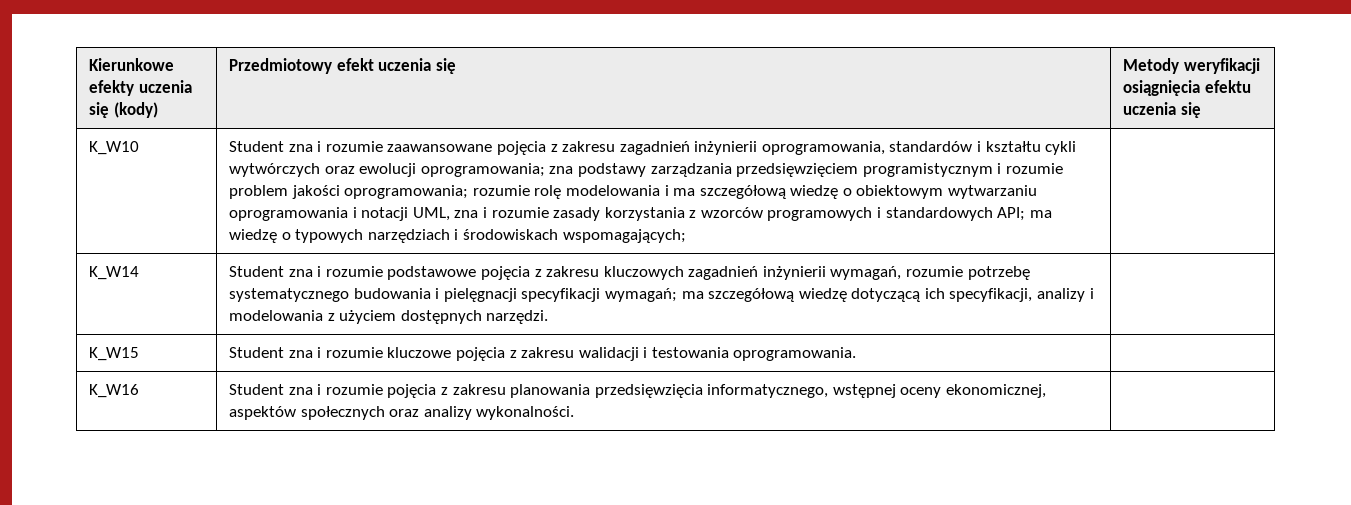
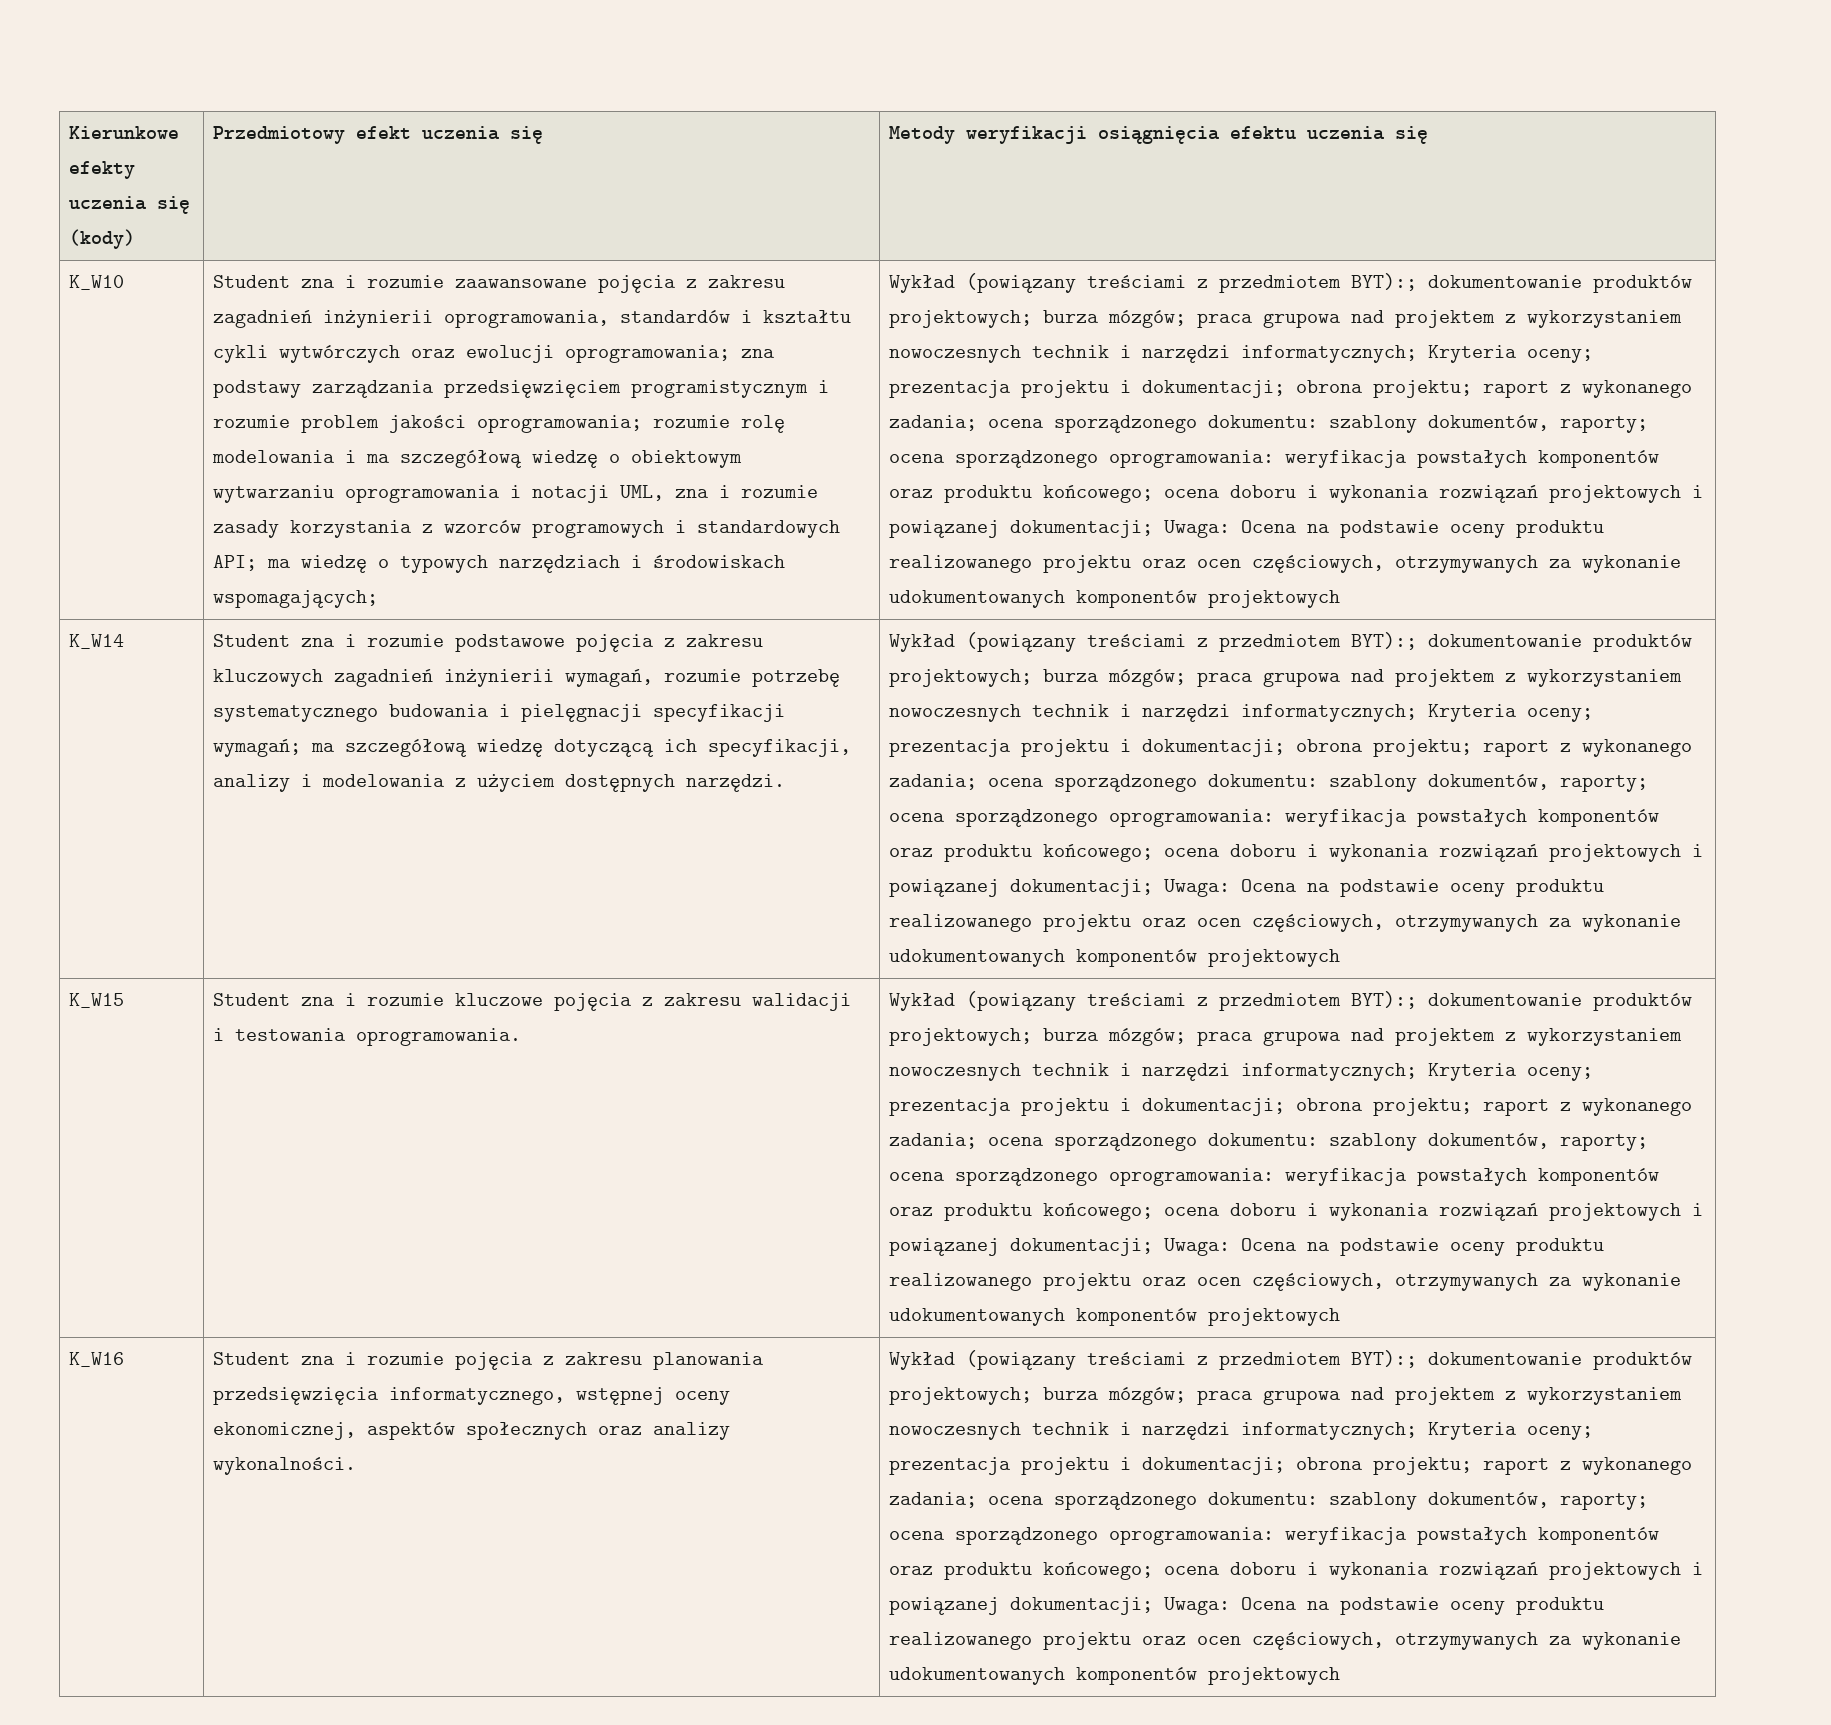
(686, 236) none -> [888,273,1692,293] [888,310,1682,328] [888,345,1593,363] [888,380,1692,398] [888,415,1648,433] [888,450,1659,468] [888,485,1703,503] [888,520,1604,538] [888,555,1681,573] [888,590,1340,608] Wykład (powiązany treściami z przedmiotem BYT):; dokumentowanie produktów projektowych; burza mózgów; praca grupowa nad projektem z wykorzystaniem nowoczesnych technik i narzędzi informatycznych; Kryteria oceny; prezentacja projektu i dokumentacji; obrona projektu; raport z wykonanego zadania; ocena sporządzonego dokumentu: szablony dokumentów, raporty; ocena sporządzonego oprogramowania: weryfikacja powstałych komponentów oraz produktu końcowego; ocena doboru i wykonania rozwiązań projektowych i powiązanej dokumentacji; Uwaga: Ocena na podstawie oceny produktu realizowanego projektu oraz ocen częściowych, otrzymywanych za wykonanie udokumentowanych komponentów projektowych
(549, 317) none -> [888,632,1692,652] [888,669,1682,687] [888,704,1593,722] [888,739,1692,757] [888,774,1648,792] [888,809,1659,827] [888,844,1703,862] [888,879,1604,897] [888,914,1681,932] [888,949,1340,967] Wykład (powiązany treściami z przedmiotem BYT):; dokumentowanie produktów projektowych; burza mózgów; praca grupowa nad projektem z wykorzystaniem nowoczesnych technik i narzędzi informatycznych; Kryteria oceny; prezentacja projektu i dokumentacji; obrona projektu; raport z wykonanego zadania; ocena sporządzonego dokumentu: szablony dokumentów, raporty; ocena sporządzonego oprogramowania: weryfikacja powstałych komponentów oraz produktu końcowego; ocena doboru i wykonania rozwiązań projektowych i powiązanej dokumentacji; Uwaga: Ocena na podstawie oceny produktu realizowanego projektu oraz ocen częściowych, otrzymywanych za wykonanie udokumentowanych komponentów projektowych
(857, 354) none -> [888,991,1692,1011] [888,1028,1682,1046] [888,1063,1593,1081] [888,1098,1692,1116] [888,1133,1648,1151] [888,1168,1659,1186] [888,1203,1703,1221] [888,1238,1604,1256] [888,1273,1681,1291] [888,1308,1340,1326] Wykład (powiązany treściami z przedmiotem BYT):; dokumentowanie produktów projektowych; burza mózgów; praca grupowa nad projektem z wykorzystaniem nowoczesnych technik i narzędzi informatycznych; Kryteria oceny; prezentacja projektu i dokumentacji; obrona projektu; raport z wykonanego zadania; ocena sporządzonego dokumentu: szablony dokumentów, raporty; ocena sporządzonego oprogramowania: weryfikacja powstałych komponentów oraz produktu końcowego; ocena doboru i wykonania rozwiązań projektowych i powiązanej dokumentacji; Uwaga: Ocena na podstawie oceny produktu realizowanego projektu oraz ocen częściowych, otrzymywanych za wykonanie udokumentowanych komponentów projektowych
(575, 413) none -> [888,1350,1692,1370] [888,1387,1682,1405] [888,1422,1593,1440] [888,1457,1692,1475] [888,1492,1648,1510] [888,1527,1659,1545] [888,1562,1703,1580] [888,1597,1604,1615] [888,1632,1681,1650] [888,1667,1340,1685] Wykład (powiązany treściami z przedmiotem BYT):; dokumentowanie produktów projektowych; burza mózgów; praca grupowa nad projektem z wykorzystaniem nowoczesnych technik i narzędzi informatycznych; Kryteria oceny; prezentacja projektu i dokumentacji; obrona projektu; raport z wykonanego zadania; ocena sporządzonego dokumentu: szablony dokumentów, raporty; ocena sporządzonego oprogramowania: weryfikacja powstałych komponentów oraz produktu końcowego; ocena doboru i wykonania rozwiązań projektowych i powiązanej dokumentacji; Uwaga: Ocena na podstawie oceny produktu realizowanego projektu oraz ocen częściowych, otrzymywanych za wykonanie udokumentowanych komponentów projektowych

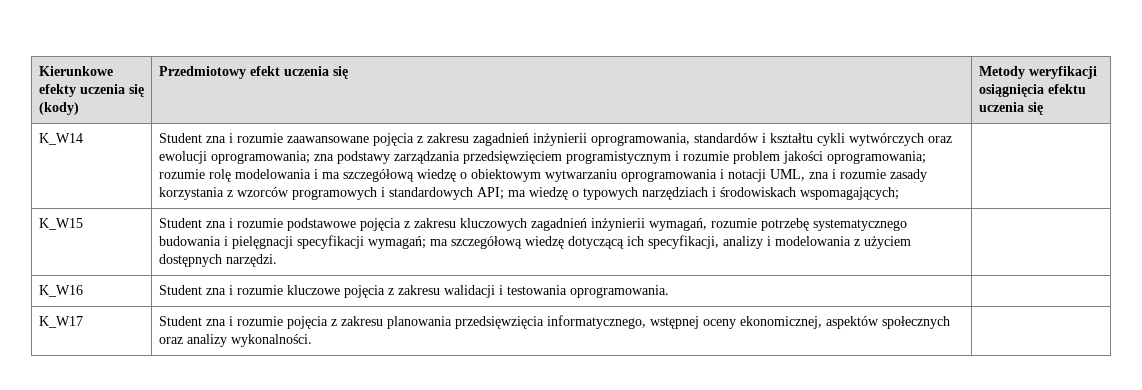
[68,275,124,290] K_W10 -> [38,133,83,145] K_W14
[888,273,1692,293] [888,310,1682,328] [888,345,1593,363] [888,380,1692,398] [888,415,1648,433] [888,450,1659,468] [888,485,1703,503] [888,520,1604,538] [888,555,1681,573] [888,590,1340,608] [68,634,124,649] Wykład (powiązany treściami z przedmiotem BYT):; dokumentowanie produktów projektowych; burza mózgów; praca grupowa nad projektem z wykorzystaniem nowoczesnych technik i narzędzi informatycznych; Kryteria oceny; prezentacja projektu i dokumentacji; obrona projektu; raport z wykonanego zadania; ocena sporządzonego dokumentu: szablony dokumentów, raporty; ocena sporządzonego oprogramowania: weryfikacja powstałych komponentów oraz produktu końcowego; ocena doboru i wykonania rozwiązań projektowych i powiązanej dokumentacji; Uwaga: Ocena na podstawie oceny produktu realizowanego projektu oraz ocen częściowych, otrzymywanych za wykonanie udokumentowanych komponentów projektowych // K_W14 -> [38,218,83,230] // K_W15
[888,632,1692,652] [888,669,1682,687] [888,704,1593,722] [888,739,1692,757] [888,774,1648,792] [888,809,1659,827] [888,844,1703,862] [888,879,1604,897] [888,914,1681,932] [888,949,1340,967] [68,993,124,1008] Wykład (powiązany treściami z przedmiotem BYT):; dokumentowanie produktów projektowych; burza mózgów; praca grupowa nad projektem z wykorzystaniem nowoczesnych technik i narzędzi informatycznych; Kryteria oceny; prezentacja projektu i dokumentacji; obrona projektu; raport z wykonanego zadania; ocena sporządzonego dokumentu: szablony dokumentów, raporty; ocena sporządzonego oprogramowania: weryfikacja powstałych komponentów oraz produktu końcowego; ocena doboru i wykonania rozwiązań projektowych i powiązanej dokumentacji; Uwaga: Ocena na podstawie oceny produktu realizowanego projektu oraz ocen częściowych, otrzymywanych za wykonanie udokumentowanych komponentów projektowych // K_W15 -> [38,285,83,297] // K_W16
[888,991,1692,1011] [888,1028,1682,1046] [888,1063,1593,1081] [888,1098,1692,1116] [888,1133,1648,1151] [888,1168,1659,1186] [888,1203,1703,1221] [888,1238,1604,1256] [888,1273,1681,1291] [888,1308,1340,1326] [68,1352,124,1367] Wykład (powiązany treściami z przedmiotem BYT):; dokumentowanie produktów projektowych; burza mózgów; praca grupowa nad projektem z wykorzystaniem nowoczesnych technik i narzędzi informatycznych; Kryteria oceny; prezentacja projektu i dokumentacji; obrona projektu; raport z wykonanego zadania; ocena sporządzonego dokumentu: szablony dokumentów, raporty; ocena sporządzonego oprogramowania: weryfikacja powstałych komponentów oraz produktu końcowego; ocena doboru i wykonania rozwiązań projektowych i powiązanej dokumentacji; Uwaga: Ocena na podstawie oceny produktu realizowanego projektu oraz ocen częściowych, otrzymywanych za wykonanie udokumentowanych komponentów projektowych // K_W16 -> [38,316,83,328] // K_W17
[888,1350,1692,1370] [888,1387,1682,1405] [888,1422,1593,1440] [888,1457,1692,1475] [888,1492,1648,1510] [888,1527,1659,1545] [888,1562,1703,1580] [888,1597,1604,1615] [888,1632,1681,1650] [888,1667,1340,1685] Wykład (powiązany treściami z przedmiotem BYT):; dokumentowanie produktów projektowych; burza mózgów; praca grupowa nad projektem z wykorzystaniem nowoczesnych technik i narzędzi informatycznych; Kryteria oceny; prezentacja projektu i dokumentacji; obrona projektu; raport z wykonanego zadania; ocena sporządzonego dokumentu: szablony dokumentów, raporty; ocena sporządzonego oprogramowania: weryfikacja powstałych komponentów oraz produktu końcowego; ocena doboru i wykonania rozwiązań projektowych i powiązanej dokumentacji; Uwaga: Ocena na podstawie oceny produktu realizowanego projektu oraz ocen częściowych, otrzymywanych za wykonanie udokumentowanych komponentów projektowych -> (312, 340) none

